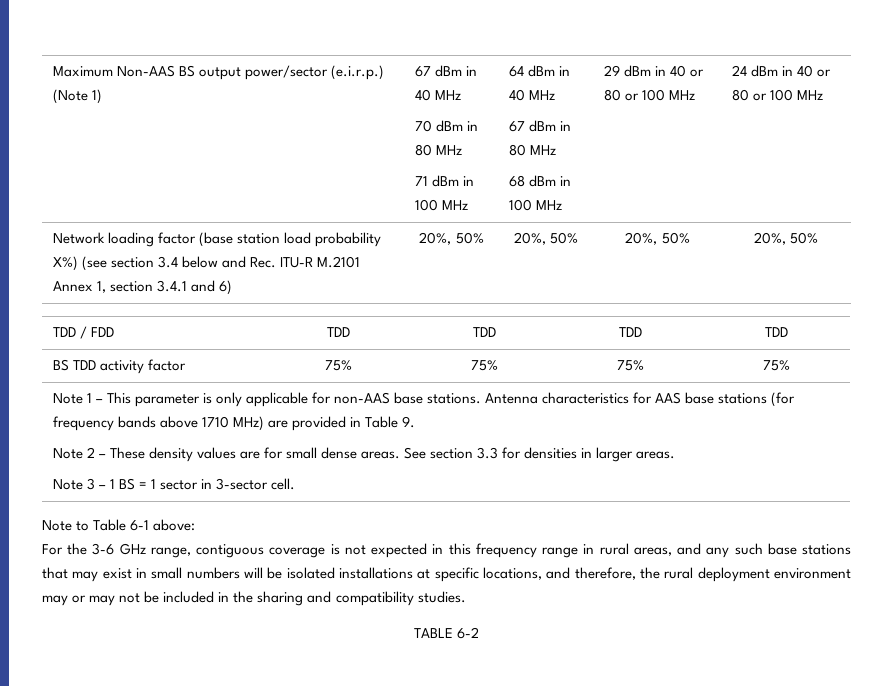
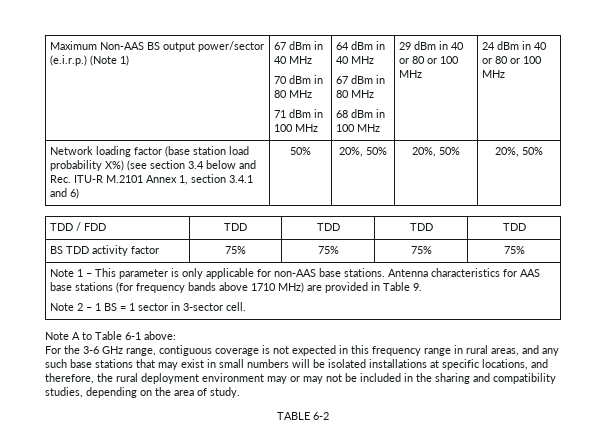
[419,232,452,245] 20%, -> (79, 193) none
[109,447,676,462] [52,478,106,490] These density values are for small dense areas. See section 3.3 for densities in larger areas. // Note 3 – -> (92, 309) none
(72, 525) none -> [72,332,80,340] A
[417,591,466,603] studies. -> [45,387,240,398] studies, depending on the area of study.

